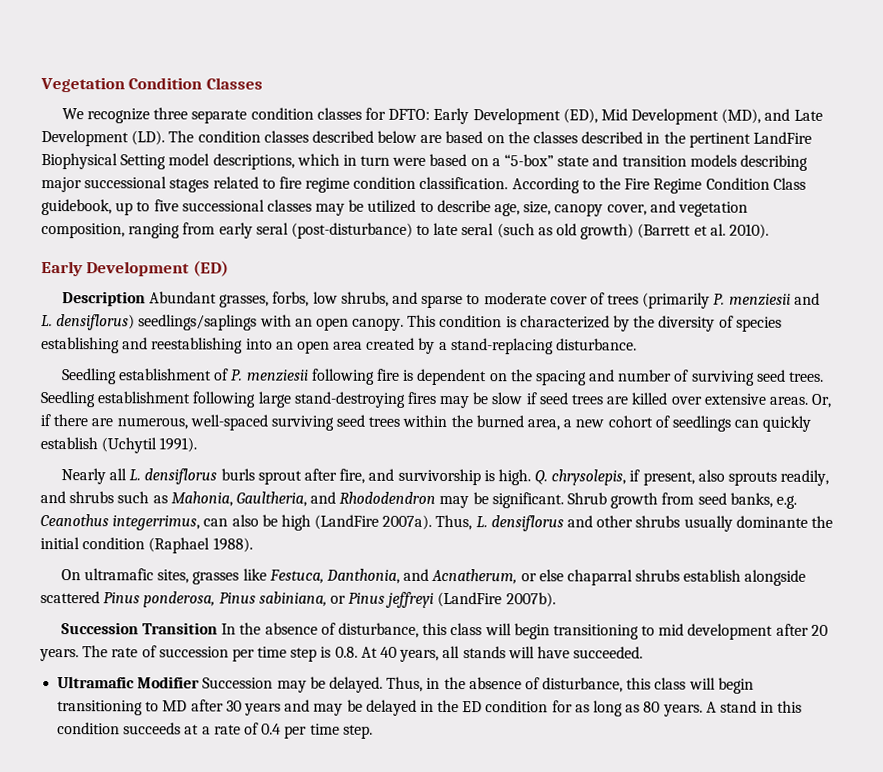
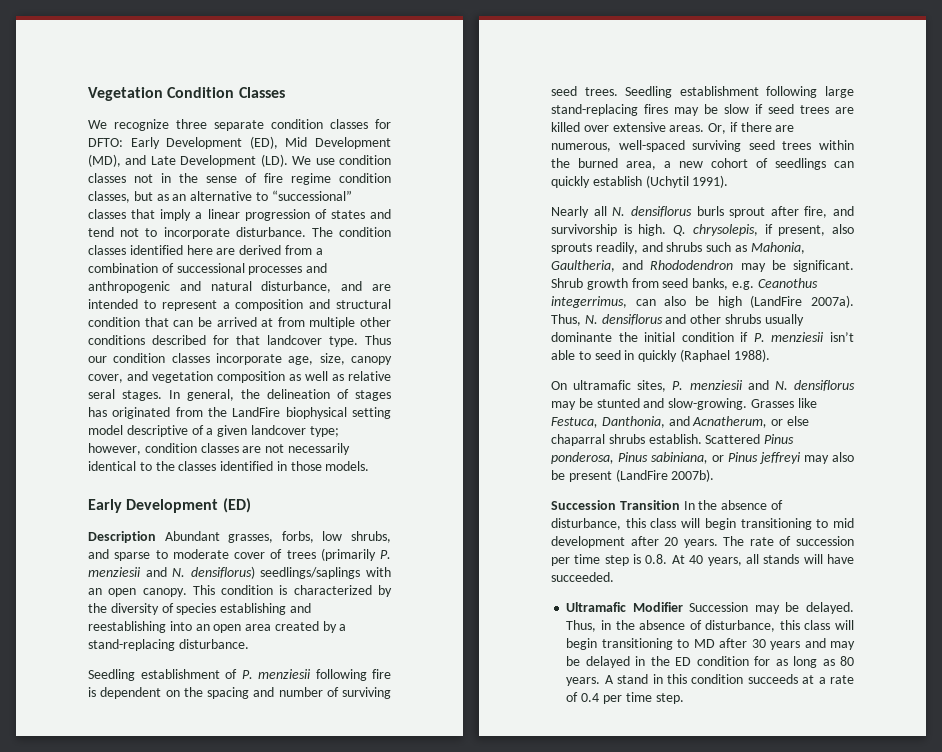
[168,130,812,148] [41,153,808,171] [41,176,806,194] [41,199,491,216] The condition classes described below are based on the classes described in the pertinent LandFire Biophysical Setting model descriptions, which in turn were based on a “5-box” state and transition models describing major successional stages related to fire regime condition classification. According to the Fire Regime Condition Class guidebook, up to five successional classes may be utilized to describe -> [292,155,391,165] [88,173,391,185] [88,190,352,203] [88,209,391,221] [88,227,391,239] [88,245,323,255] [88,263,328,275] [88,281,392,293] [88,299,391,311] [88,317,391,329] [88,335,391,347] [88,353,282,365] We use condition classes not in the sense of fire regime condition classes, but as an alternative to “successional” classes that imply a linear progression of states and tend not to incorporate disturbance. The condition classes identified here are derived from a combination of successional processes and anthropogenic and natural disturbance, and are intended to represent a composition and structural condition that can be arrived at from multiple other conditions described for that landcover type. Thus our condition classes incorporate
[41,222,769,240] composition, ranging from early seral (post-disturbance) to late seral (such as old growth) (Barrett et al. 2010). -> [216,371,391,383] [88,389,391,401] [88,407,391,419] [88,425,339,437] [88,443,350,455] [88,461,370,471] composition as well as relative seral stages. In general, the delineation of stages has originated from the LandFire biophysical setting model descriptive of a given landcover type; however, condition classes are not necessarily identical to the classes identified in those models.
[41,315,53,327] L. -> [172,568,186,577] N.
[293,391,405,408] stand-destroying -> [551,104,638,116] stand-replacing
[129,469,142,481] L. -> [612,207,626,216] N.
[475,516,488,528] L. -> [584,315,598,324] N.
(146, 543) none -> [740,332,854,342] [551,350,678,362] if P. menziesii isn’t able to seed in quickly
[192,571,240,585] grasses -> [672,380,855,391] [551,398,794,410] P. menziesii and N. densiflorus may be stunted and slow-growing. Grasses
[683,569,807,586] [40,591,100,604] establish alongside scattered -> [648,434,761,444] establish. Scattered
(435, 599) none -> [804,452,854,464] [551,470,612,482] may also be present

